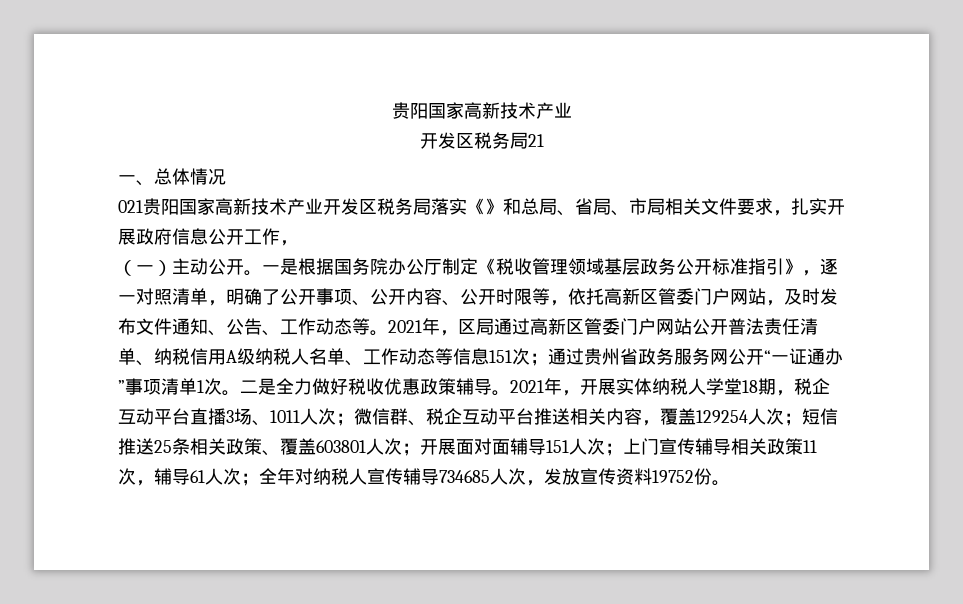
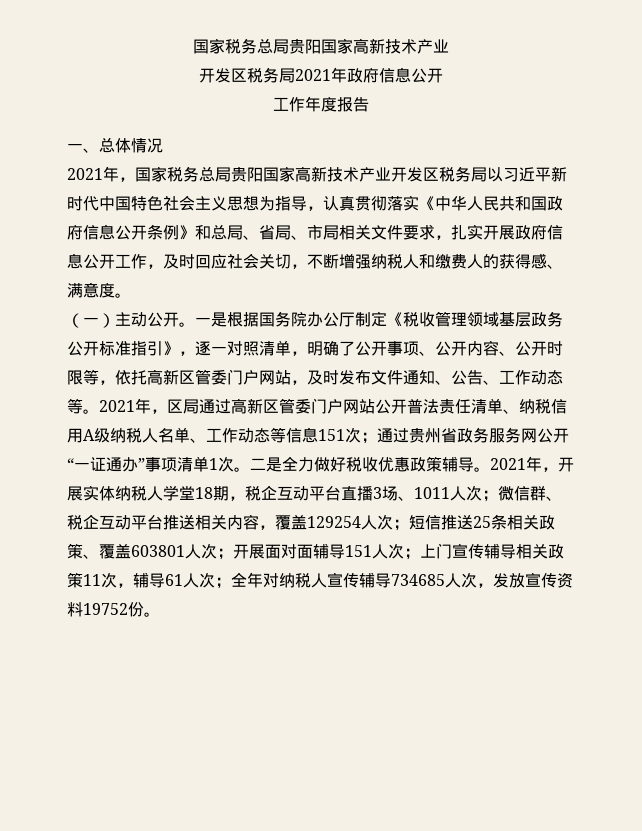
(391, 110) none -> [193,38,289,54] 国家税务总局
[527,134,544,147] [118,168,226,186] [118,200,143,213] 21 // 一、总体情况 // 021 -> [295,67,443,83] [273,96,369,112] [67,138,163,153] [67,166,231,182] 2021年政府信息公开 // 工作年度报告 // 一、总体情况 // 2021年，国家税务总局
[431,198,485,215] 落实《 -> [487,166,567,182] [67,195,563,211] [67,224,179,240] 以习近平新时代中国特色社会主义思想为指导，认真贯彻落实《中华人民共和国政府信息公开条例
(298, 243) none -> [163,253,563,269] [67,282,131,298] 及时回应社会关切，不断增强纳税人和缴费人的获得感、满意度。

